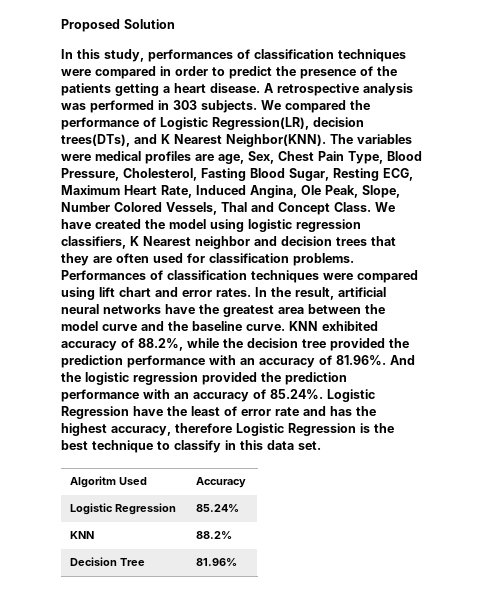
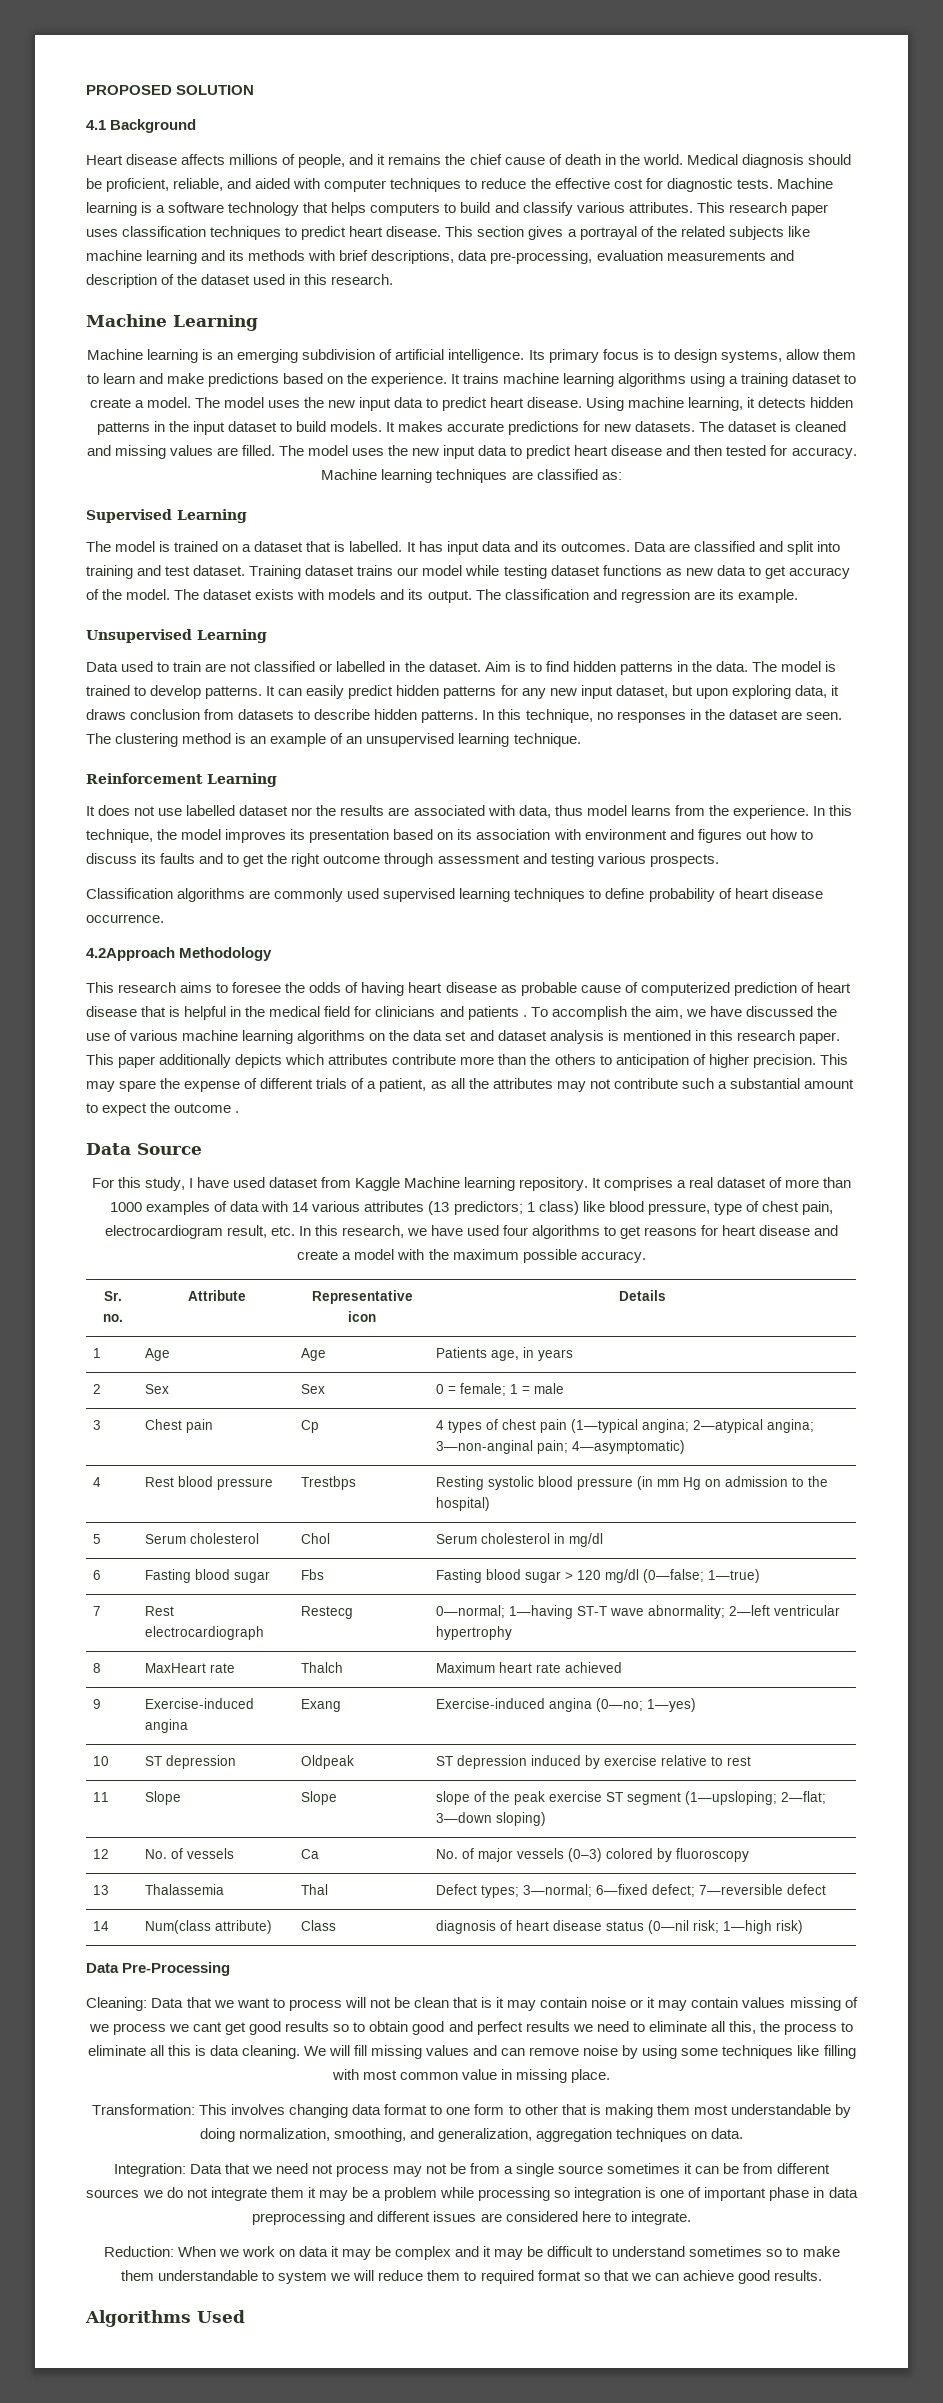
[61,19,175,32] [61,49,406,62] [61,66,397,79] [61,83,413,96] [61,100,370,113] [61,117,364,130] [61,134,412,147] [61,151,422,164] [61,168,413,181] [61,185,400,198] [61,202,395,215] [61,219,361,232] [61,236,396,249] [61,253,354,266] [61,270,418,283] [61,287,386,300] [61,304,385,317] [61,321,378,331] [61,338,409,351] [61,355,415,368] [61,372,347,385] [61,389,375,402] [61,406,376,419] [61,423,394,436] [61,440,321,453] [70,476,148,488] [196,477,247,488] [70,503,177,515] [196,504,240,512] [70,531,95,539] [196,531,233,539] [70,557,146,566] [196,558,238,566] Proposed Solution // In this study, performances of classification techniques were compared in order to predict the presence of the patients getting a heart disease. A retrospective analysis was performed in 303 subjects. We compared the performance of Logistic Regression(LR), decision trees(DTs), and K Nearest Neighbor(KNN). The variables were medical profiles are age, Sex, Chest Pain Type, Blood Pressure, Cholesterol, Fasting Blood Sugar, Resting ECG, Maximum Heart Rate, Induced Angina, Ole Peak, Slope, Number Colored Vessels, Thal and Concept Class. We have created the model using logistic regression classifiers, K Nearest neighbor and decision trees that they are often used for classification problems. Performances of classification techniques were compared using lift chart and error rates. In the result, artificial neural networks have the greatest area between the model curve and the baseline curve. KNN exhibited accuracy of 88.2%, while the decision tree provided the prediction performance with an accuracy of 81.96%. And the logistic regression provided the prediction performance with an accuracy of 85.24%. Logistic Regression have the least of error rate and has the highest accuracy, therefore Logistic Regression is the best technique to classify in this data set. // Algoritm Used | Accuracy // Logistic Regression | 85.24% // KNN | 88.2% // Decision Tree | 81.96% -> [86,85,255,95] [86,119,197,133] [86,154,851,168] [86,178,833,192] [86,202,828,216] [86,226,810,240] [86,250,794,264] [86,274,394,288] [86,314,258,331] [87,349,856,363] [86,373,857,387] [89,397,854,411] [96,421,847,435] [86,445,857,459] [321,469,622,483] [86,509,247,523] [86,541,841,555] [86,565,850,579] [86,589,798,603] [86,629,267,643] [86,661,837,675] [86,685,839,699] [86,709,842,723] [86,733,581,747] [86,773,277,787] [86,805,852,819] [86,829,813,843] [86,853,719,867] [86,888,823,902] [86,914,164,923] [86,947,273,961] [86,982,851,996] [86,1006,837,1020] [86,1030,840,1044] [86,1054,848,1068] [86,1078,854,1092] [86,1102,240,1116] [86,1143,202,1155] [91,1177,852,1191] [110,1201,833,1215] [104,1225,839,1239] [297,1249,646,1263] [103,1291,122,1301] [102,1314,123,1322] [187,1290,246,1301] [311,1290,413,1304] [348,1311,376,1322] [619,1290,666,1301] [93,1348,102,1358] [145,1348,171,1361] [301,1348,327,1361] [436,1347,574,1361] [93,1384,102,1394] [145,1384,170,1394] [301,1384,326,1394] [436,1383,565,1396] [93,1420,102,1430] [145,1419,214,1433] [301,1420,320,1433] [436,1419,815,1433] [436,1440,686,1454] [93,1477,102,1487] [145,1476,274,1490] [301,1476,357,1490] [436,1476,829,1490] [436,1497,491,1511] [93,1534,102,1544] [145,1533,260,1544] [301,1533,331,1544] [436,1533,604,1547] [93,1570,102,1580] [145,1569,271,1583] [301,1569,325,1580] [436,1569,761,1583] [93,1606,102,1616] [145,1606,175,1616] [145,1626,265,1640] [301,1606,354,1619] [436,1605,841,1619] [436,1626,513,1640] [93,1663,102,1673] [145,1663,236,1673] [301,1662,344,1673] [436,1662,623,1673] [93,1699,102,1709] [145,1698,255,1709] [145,1719,189,1733] [301,1699,342,1712] [436,1698,697,1712] [93,1756,110,1766] [145,1755,237,1769] [301,1755,355,1769] [436,1755,752,1769] [93,1792,110,1802] [145,1791,182,1805] [301,1791,338,1805] [436,1791,827,1805] [436,1812,547,1826] [93,1849,110,1859] [145,1848,235,1859] [301,1849,320,1859] [436,1848,750,1862] [93,1885,110,1895] [145,1884,225,1895] [301,1884,329,1895] [436,1884,827,1898] [93,1921,110,1931] [145,1920,273,1934] [301,1920,337,1931] [436,1920,804,1934] [86,1962,231,1976] [86,1997,858,2011] [88,2021,854,2035] [87,2045,856,2059] [331,2069,611,2083] [92,2104,851,2118] [199,2128,744,2142] [113,2163,831,2177] [86,2187,858,2201] [252,2211,691,2225] [103,2246,840,2260] [121,2270,822,2284] [85,2310,245,2327] PROPOSED SOLUTION // 4.1 Background // Heart disease affects millions of people, and it remains the chief cause of death in the world. Medical diagnosis should be proficient, reliable, and aided with computer techniques to reduce the effective cost for diagnostic tests. Machine learning is a software technology that helps computers to build and classify various attributes. This research paper uses classification techniques to predict heart disease. This section gives a portrayal of the related subjects like machine learning and its methods with brief descriptions, data pre-processing, evaluation measurements and description of the dataset used in this research. // Machine Learning // Machine learning is an emerging subdivision of artificial intelligence. Its primary focus is to design systems, allow them to learn and make predictions based on the experience. It trains machine learning algorithms using a training dataset to create a model. The model uses the new input data to predict heart disease. Using machine learning, it detects hidden patterns in the input dataset to build models. It makes accurate predictions for new datasets. The dataset is cleaned and missing values are filled. The model uses the new input data to predict heart disease and then tested for accuracy. Machine learning techniques are classified as: // Supervised Learning // The model is trained on a dataset that is labelled. It has input data and its outcomes. Data are classified and split into training and test dataset. Training dataset trains our model while testing dataset functions as new data to get accuracy of the model. The dataset exists with models and its output. The classification and regression are its example. // Unsupervised Learning // Data used to train are not classified or labelled in the dataset. Aim is to find hidden patterns in the data. The model is trained to develop patterns. It can easily predict hidden patterns for any new input dataset, but upon exploring data, it draws conclusion from datasets to describe hidden patterns. In this technique, no responses in the dataset are seen. The clustering method is an example of an unsupervised learning technique. // Reinforcement Learning // It does not use labelled dataset nor the results are associated with data, thus model learns from the experience. In this technique, the model improves its presentation based on its association with environment and figures out how to discuss its faults and to get the right outcome through assessment and testing various prospects. // Classification algorithms are commonly used supervised learning techniques to define probability of heart disease occurrence. // 4.2Approach Methodology // This research aims to foresee the odds of having heart disease as probable cause of computerized prediction of heart disease that is helpful in the medical field for clinicians and patients . To accomplish the aim, we have discussed the use of various machine learning algorithms on the data set and dataset analysis is mentioned in this research paper. This paper additionally depicts which attributes contribute more than the others to anticipation of higher precision. This may spare the expense of different trials of a patient, as all the attributes may not contribute such a substantial amount to expect the outcome . // Data Source // For this study, I have used dataset from Kaggle Machine learning repository. It comprises a real dataset of more than 1000 examples of data with 14 various attributes (13 predictors; 1 class) like blood pressure, type of chest pain, electrocardiogram result, etc. In this research, we have used four algorithms to get reasons for heart disease and create a model with the maximum possible accuracy. // Sr. no. | Attribute | Representative icon | Details // 1 | Age | Age | Patients age, in years // 2 | Sex | Sex | 0 = female; 1 = male // 3 | Chest pain | Cp | 4 types of chest pain (1—typical angina; 2—atypical angina; 3—non-anginal pain; 4—asymptomatic) // 4 | Rest blood pressure | Trestbps | Resting systolic blood pressure (in mm Hg on admission to the hospital) // 5 | Serum cholesterol | Chol | Serum cholesterol in mg/dl // 6 | Fasting blood sugar | Fbs | Fasting blood sugar > 120 mg/dl (0—false; 1—true) // 7 | Rest electrocardiograph | Restecg | 0—normal; 1—having ST-T wave abnormality; 2—left ventricular hypertrophy // 8 | MaxHeart rate | Thalch | Maximum heart rate achieved // 9 | Exercise-induced angina | Exang | Exercise-induced angina (0—no; 1—yes) // 10 | ST depression | Oldpeak | ST depression induced by exercise relative to rest // 11 | Slope | Slope | slope of the peak exercise ST segment (1—upsloping; 2—flat; 3—down sloping) // 12 | No. of vessels | Ca | No. of major vessels (0–3) colored by fluoroscopy // 13 | Thalassemia | Thal | Defect types; 3—normal; 6—fixed defect; 7—reversible defect // 14 | Num(class attribute) | Class | diagnosis of heart disease status (0—nil risk; 1—high risk) // Data Pre-Processing // Cleaning: Data that we want to process will not be clean that is it may contain noise or it may contain values missing of we process we cant get good results so to obtain good and perfect results we need to eliminate all this, the process to eliminate all this is data cleaning. We will fill missing values and can remove noise by using some techniques like filling with most common value in missing place. // Transformation: This involves changing data format to one form to other that is making them most understandable by doing normalization, smoothing, and generalization, aggregation techniques on data. // Integration: Data that we need not process may not be from a single source sometimes it can be from different sources we do not integrate them it may be a problem while processing so integration is one of important phase in data preprocessing and different issues are considered here to integrate. // Reduction: When we work on data it may be complex and it may be difficult to understand sometimes so to make them understandable to system we will reduce them to required format so that we can achieve good results. // Algorithms Used

